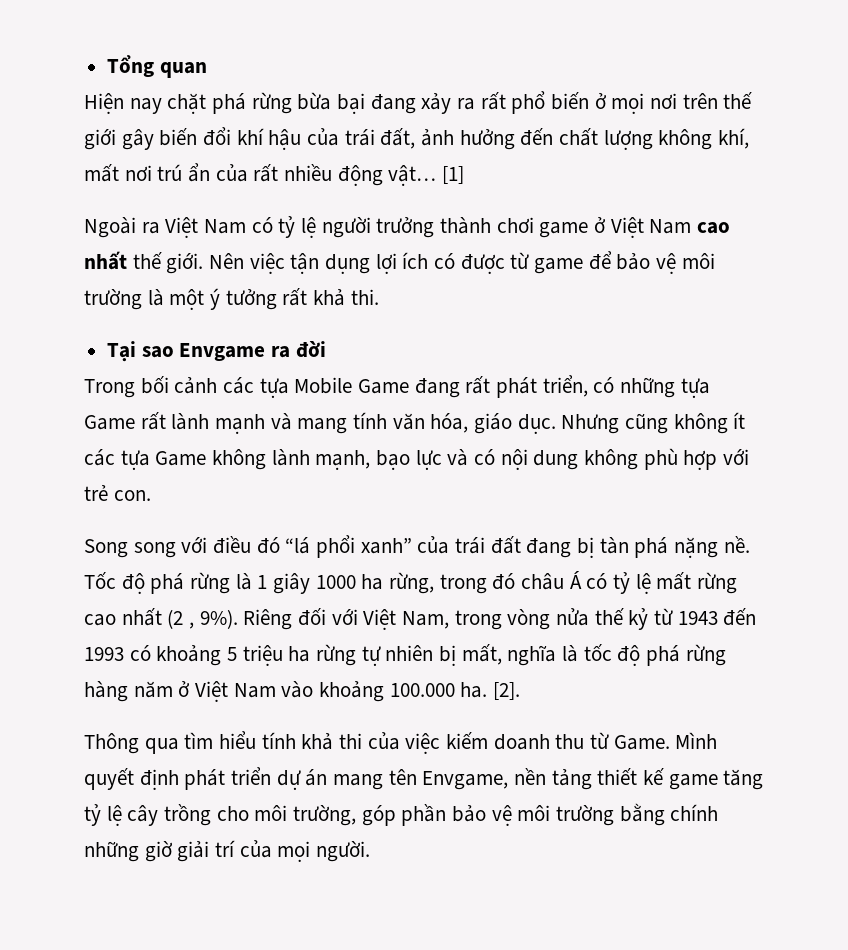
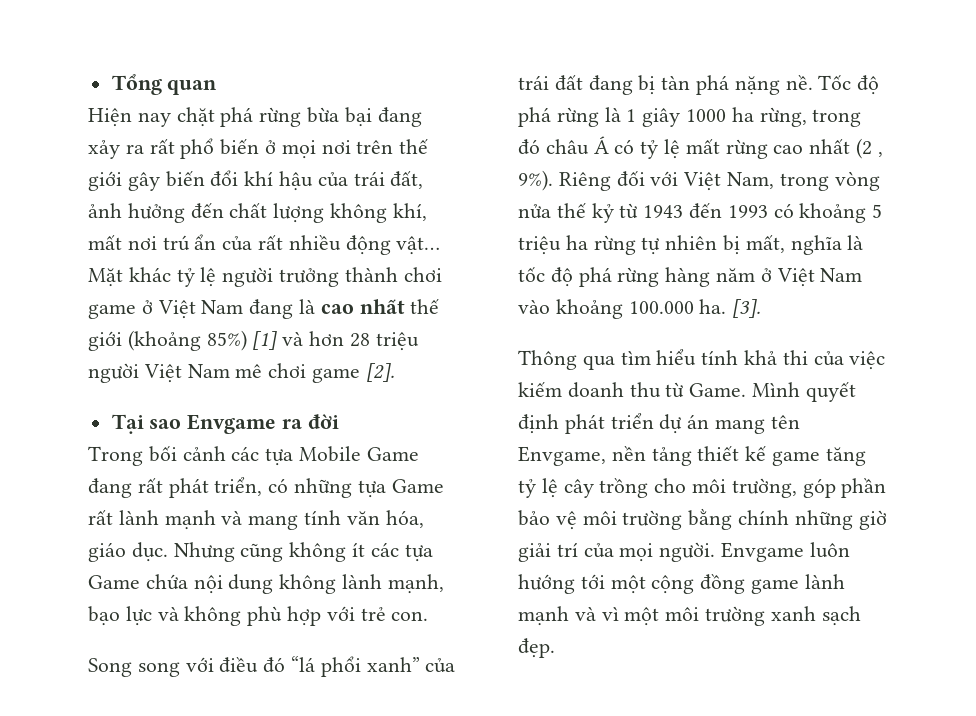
[442,166,465,184] [84,217,273,238] [1] // Ngoài ra Việt Nam có -> [88,267,171,287] Mặt khác
(692, 226) none -> [249,299,316,319] đang là
[166,251,715,274] [84,288,379,310] giới. Nên việc tận dụng lợi ích có được từ game để bảo vệ môi trường là một ý tưởng rất khả thi. -> [88,330,419,351] [88,363,395,383] giới (khoảng 85%) [1] và hơn 28 triệu người Việt Nam mê chơi game [2].
(207, 458) none -> [145,574,274,594] chứa nội dung
[474,449,579,470] có nội dung -> (179, 613) none
[493,682,521,700] [2]. -> [732,299,762,318] [3].
(371, 851) none -> [721,542,850,562] [518,574,845,594] [518,606,861,626] [518,638,555,658] Envgame luôn hướng tới một cộng đồng game lành mạnh và vì một môi trường xanh sạch đẹp.

